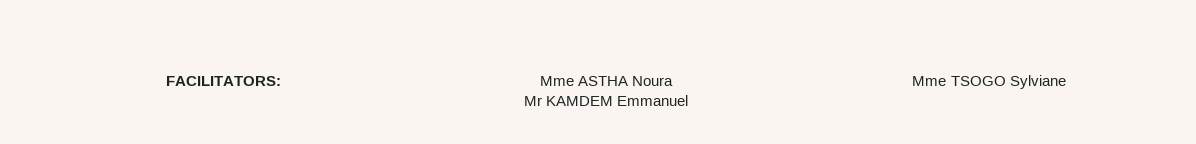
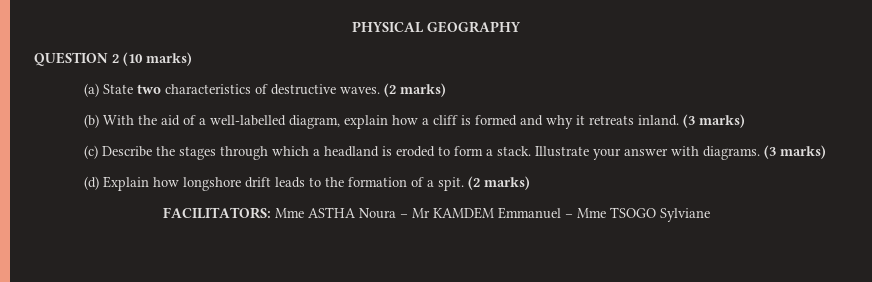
(165, 81) none -> [352,21,521,33] [34,52,192,66] [83,83,446,97] [83,114,745,129] [83,145,826,160] [83,176,530,191] PHYSICAL GEOGRAPHY // QUESTION 2 (10 marks) // (a) State two characteristics of destructive waves. (2 marks) // (b) With the aid of a well-labelled diagram, explain how a cliff is formed and why it retreats inland. (3 marks) // (c) Describe the stages through which a headland is eroded to form a stack. Illustrate your answer with diagrams. (3 marks) // (d) Explain how longshore drift leads to the formation of a spit. (2 marks) //
(281, 81) // -> (271, 213) none
(674, 81) // -> [399,214,408,218] –
(689, 100) // -> [564,214,573,218] –

